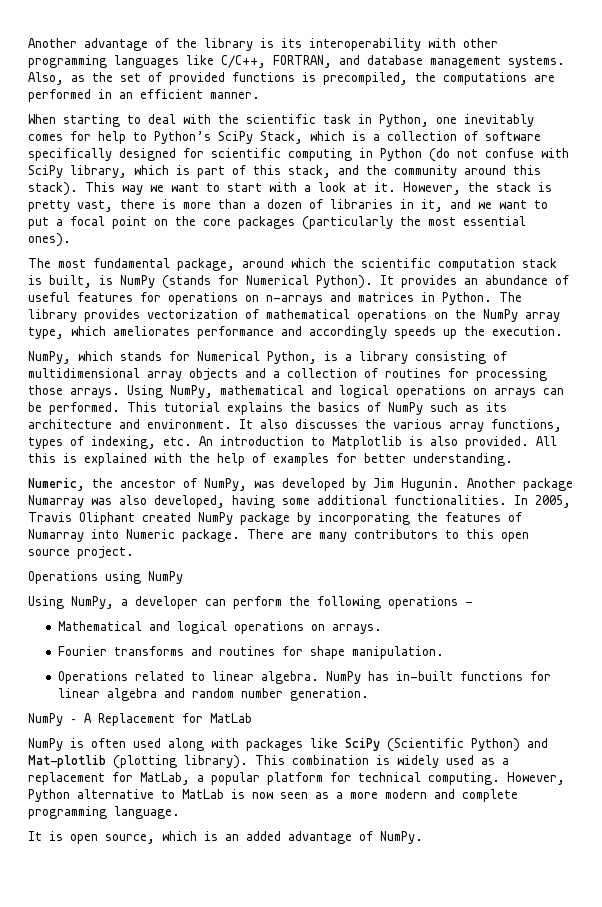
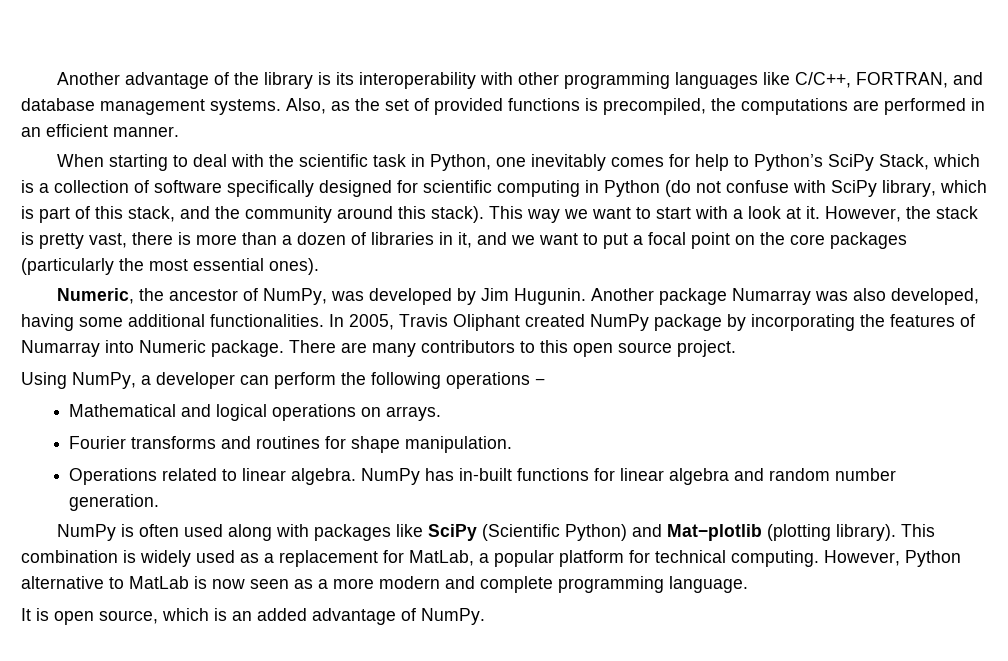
[28,258,557,271] [28,275,569,289] [28,292,522,305] [28,309,560,322] [28,326,563,339] [28,351,507,364] [28,368,547,381] [28,385,564,398] [28,402,507,415] [28,419,562,432] [28,436,557,449] [28,453,513,466] // The most fundamental package, around which the scientific computation stack is built, is NumPy (stands for Numerical Python). It provides an abundance of useful features for operations on n-arrays and matrices in Python. The library provides vectorization of mathematical operations on the NumPy array type, which ameliorates performance and accordingly speeds up the execution. // NumPy, which stands for Numerical Python, is a library consisting of multidimensional array objects and a collection of routines for processing those arrays. Using NumPy, mathematical and logical operations on arrays can be performed. This tutorial explains the basics of NumPy such as its architecture and environment. It also discusses the various array functions, types of indexing, etc. An introduction to Matplotlib is also provided. All this is explained with the help of examples for better understanding. -> (319, 266) none
[28,571,183,584] // Operations using NumPy -> (736, 348) none
[28,713,252,726] // NumPy – A Replacement for MatLab -> (160, 502) none

